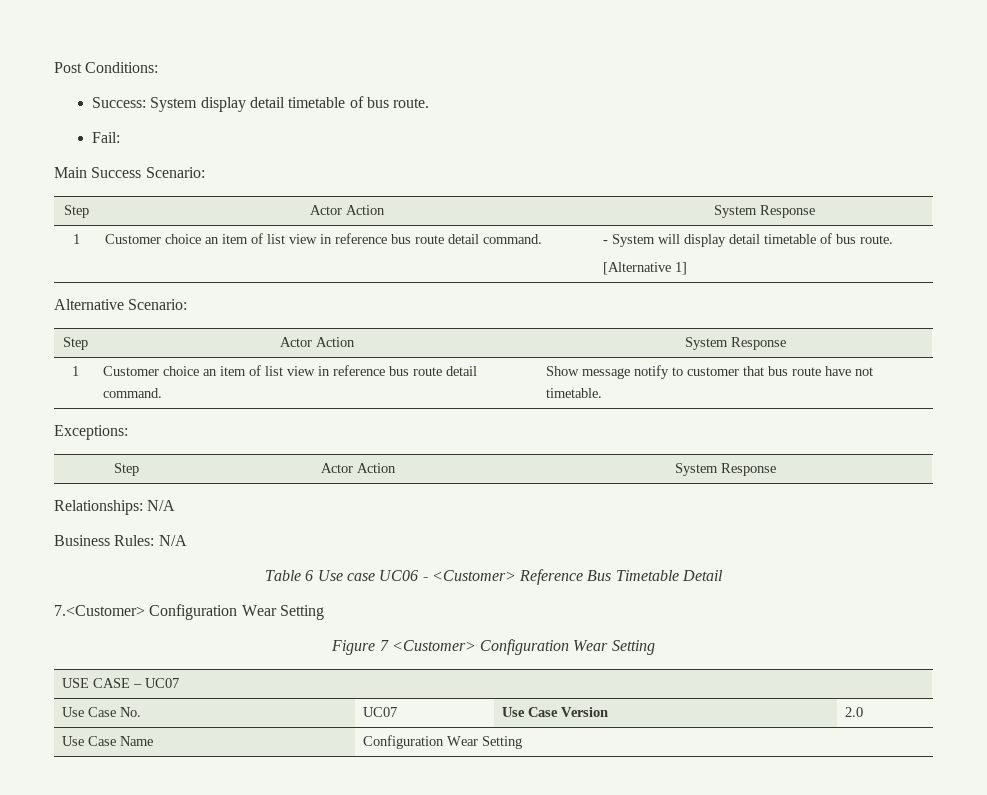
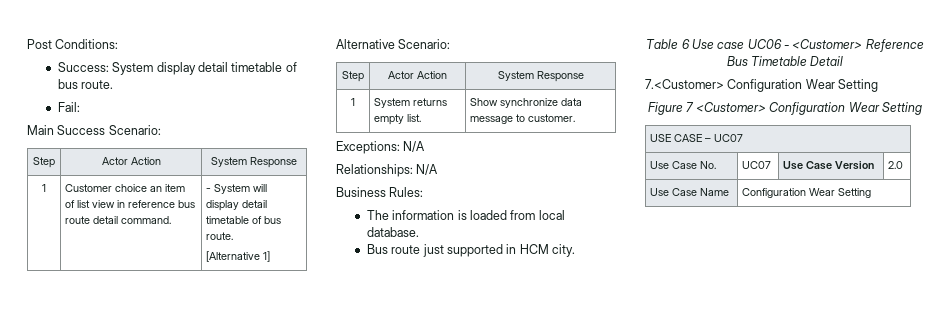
[102,365,477,376] [102,388,162,398] [545,365,873,379] [545,388,602,398] [54,425,128,440] [114,463,139,476] [321,463,396,473] [674,463,776,476] [54,500,176,515] [54,535,187,546] Customer choice an item of list view in reference bus route detail command. | Show message notify to customer that bus route have not timetable. // Exceptions: // Step | Actor Action | System Response // Relationships: N/A // Business Rules: N/A -> [374,98,448,108] [374,114,422,125] [470,98,583,108] [470,114,576,124] [336,141,426,154] [336,164,439,177] [336,187,424,197] [366,210,565,220] [366,227,419,237] [366,244,575,257] System returns empty list. | Show synchronize data message to customer. // Exceptions: N/A // Relationships: N/A // Business Rules: // The information is loaded from local database. // Bus route just supported in HCM city.

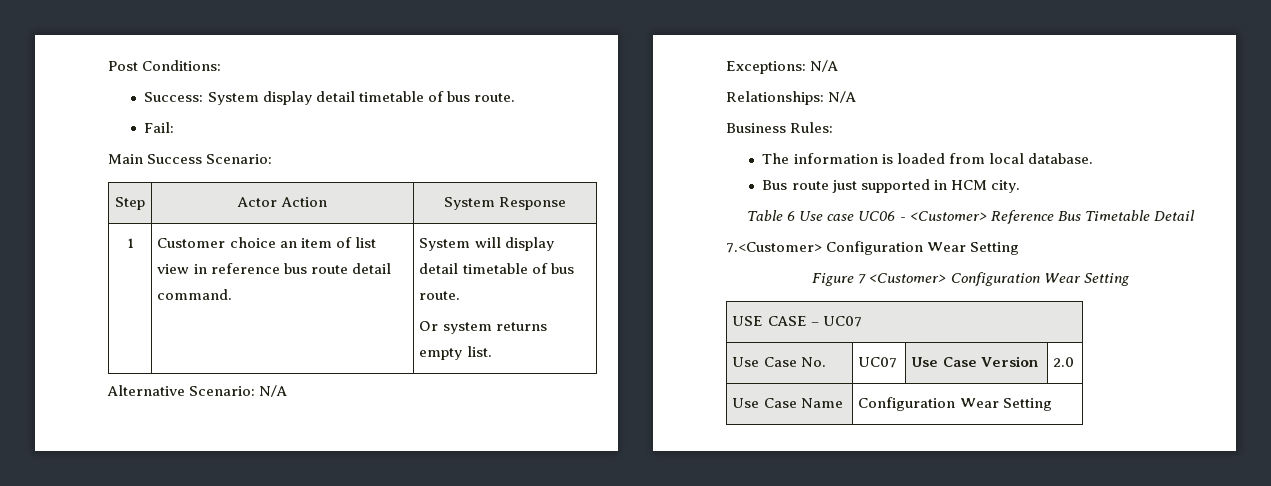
[206,188,212,192] - -> (233, 294) none
[206,251,271,262] [336,39,451,49] [342,71,364,82] [388,71,447,79] [497,71,584,82] [351,98,355,106] [374,98,448,108] [374,114,422,125] [470,98,583,108] [470,114,576,124] [Alternative 1] // Alternative Scenario: // Step | Actor Action | System Response // 1 | System returns empty list. | Show synchronize data message to customer. -> [419,321,547,334] [419,346,492,360] [107,385,288,397] Or system returns empty list. // Alternative Scenario: N/A

